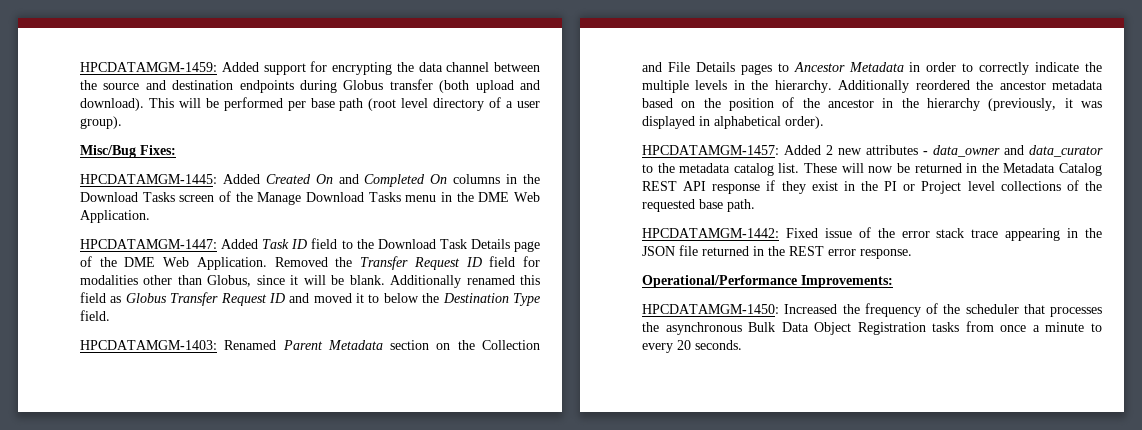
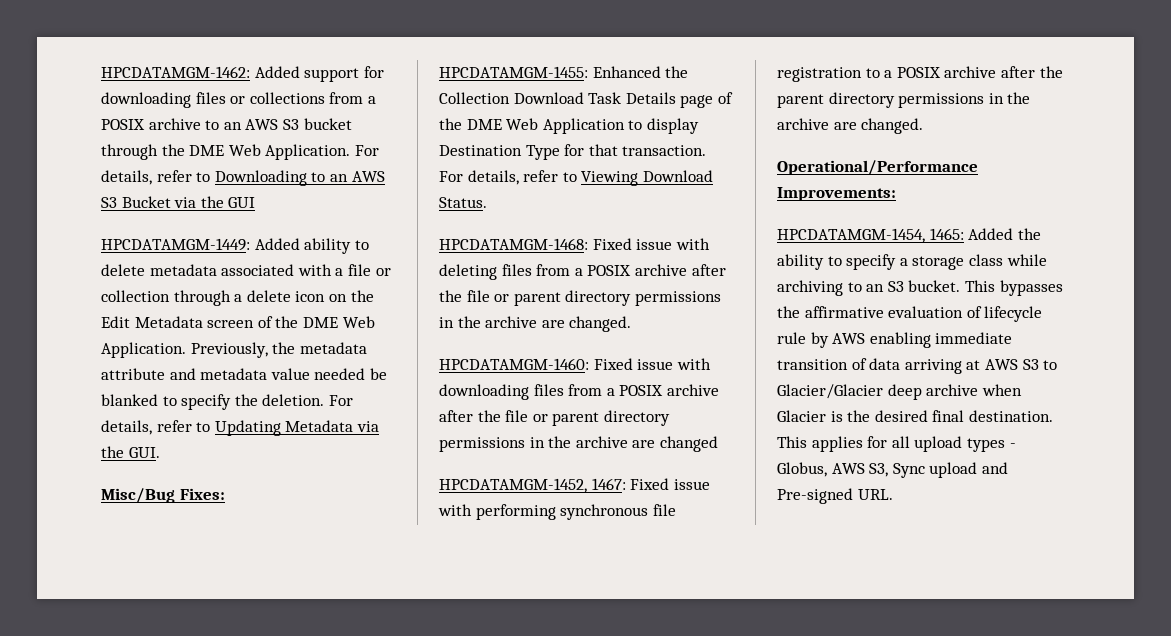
[80,62,217,72] HPCDATAMGM-1459: -> [101,66,250,78] HPCDATAMGM-1462:
[332,62,540,75] [80,79,540,93] [80,97,540,111] [80,116,122,129] [80,145,176,158] [80,174,541,187] [80,191,540,205] [80,210,150,223] [80,238,374,249] encrypting the data channel between the source and destination endpoints during Globus transfer (both upload and download). This will be performed per base path (root level directory of a user group). // Misc/Bug Fixes: // HPCDATAMGM-1445: Added Created On and Completed On columns in the Download Tasks screen of the Manage Download Tasks menu in the DME Web Application. // HPCDATAMGM-1447: Added Task ID field to the -> [101,92,376,108] [101,118,352,130] [101,144,379,160] [101,170,385,186] [101,196,256,208] [101,238,369,254] [101,264,391,276] [101,290,374,306] [101,316,375,328] [101,342,367,358] [101,368,387,380] [101,394,353,410] [101,420,379,436] [101,446,160,458] [101,488,225,503] [439,66,689,78] [439,92,510,104] downloading files or collections from a POSIX archive to an AWS S3 bucket through the DME Web Application. For details, refer to Downloading to an AWS S3 Bucket via the GUI // HPCDATAMGM-1449: Added ability to delete metadata associated with a file or collection through a delete icon on the Edit Metadata screen of the DME Web Application. Previously, the metadata attribute and metadata value needed be blanked to specify the deletion. For details, refer to Updating Metadata via the GUI. // Misc/Bug Fixes: // HPCDATAMGM-1455: Enhanced the Collection
[196,256,541,270] [80,275,540,288] [80,292,540,306] [80,310,110,321] [80,340,540,350] [642,62,1102,75] [642,80,1103,93] [642,97,1102,111] [642,116,824,129] [642,145,1103,157] [642,163,1102,176] [642,180,1102,194] [642,199,755,212] [642,227,1102,241] [642,245,912,259] [642,275,893,288] [642,303,1102,317] [642,321,1102,335] [642,340,742,353] Application. Removed the Transfer Request ID field for modalities other than Globus, since it will be blank. Additionally renamed this field as Globus Transfer Request ID and moved it to below the Destination Type field. // HPCDATAMGM-1403: Renamed Parent Metadata section on the Collection and File Details pages to Ancestor Metadata in order to correctly indicate the multiple levels in the hierarchy. Additionally reordered the ancestor metadata based on the position of the ancestor in the hierarchy (previously, it was displayed in alphabetical order). // HPCDATAMGM-1457: Added 2 new attributes - data_owner and data_curator to the metadata catalog list. These will now be returned in the Metadata Catalog REST API response if they exist in the PI or Project level collections of the requested base path. // HPCDATAMGM-1442: Fixed issue of the error stack trace appearing in the JSON file returned in the REST error response. // Operational/Performance Improvements: // HPCDATAMGM-1450: Increased the frequency of the scheduler that processes the asynchronous Bulk Data Object Registration tasks from once a minute to every 20 seconds. -> [542,118,699,134] [439,144,707,160] [439,170,713,186] [439,197,487,208] [439,238,710,250] [439,264,726,280] [439,290,721,306] [439,316,632,332] [439,358,711,370] [439,384,719,400] [439,410,670,426] [439,436,718,452] [439,478,710,493] [438,504,676,520] [777,66,1063,82] [777,92,1031,108] [777,118,924,134] [777,160,978,175] [777,187,896,201] [777,228,1041,243] [777,254,1047,270] [777,280,1063,296] [777,306,1043,322] [777,332,1013,348] [777,358,1058,374] [777,384,1022,400] [777,410,1053,422] [777,436,1016,452] [777,462,1008,478] [777,488,893,504] Application to display Destination Type for that transaction. For details, refer to Viewing Download Status. // HPCDATAMGM-1468: Fixed issue with deleting files from a POSIX archive after the file or parent directory permissions in the archive are changed. // HPCDATAMGM-1460: Fixed issue with downloading files from a POSIX archive after the file or parent directory permissions in the archive are changed // HPCDATAMGM-1452, 1467: Fixed issue with performing synchronous file registration to a POSIX archive after the parent directory permissions in the archive are changed. // Operational/Performance Improvements: // HPCDATAMGM-1454, 1465: Added the ability to specify a storage class while archiving to an S3 bucket. This bypasses the affirmative evaluation of lifecycle rule by AWS enabling immediate transition of data arriving at AWS S3 to Glacier/Glacier deep archive when Glacier is the desired final destination. This applies for all upload types - Globus, AWS S3, Sync upload and Pre-signed URL.

